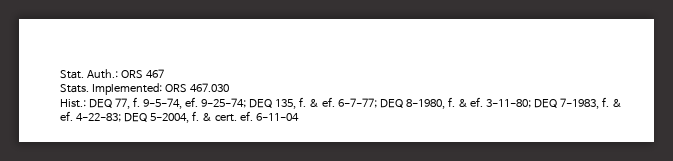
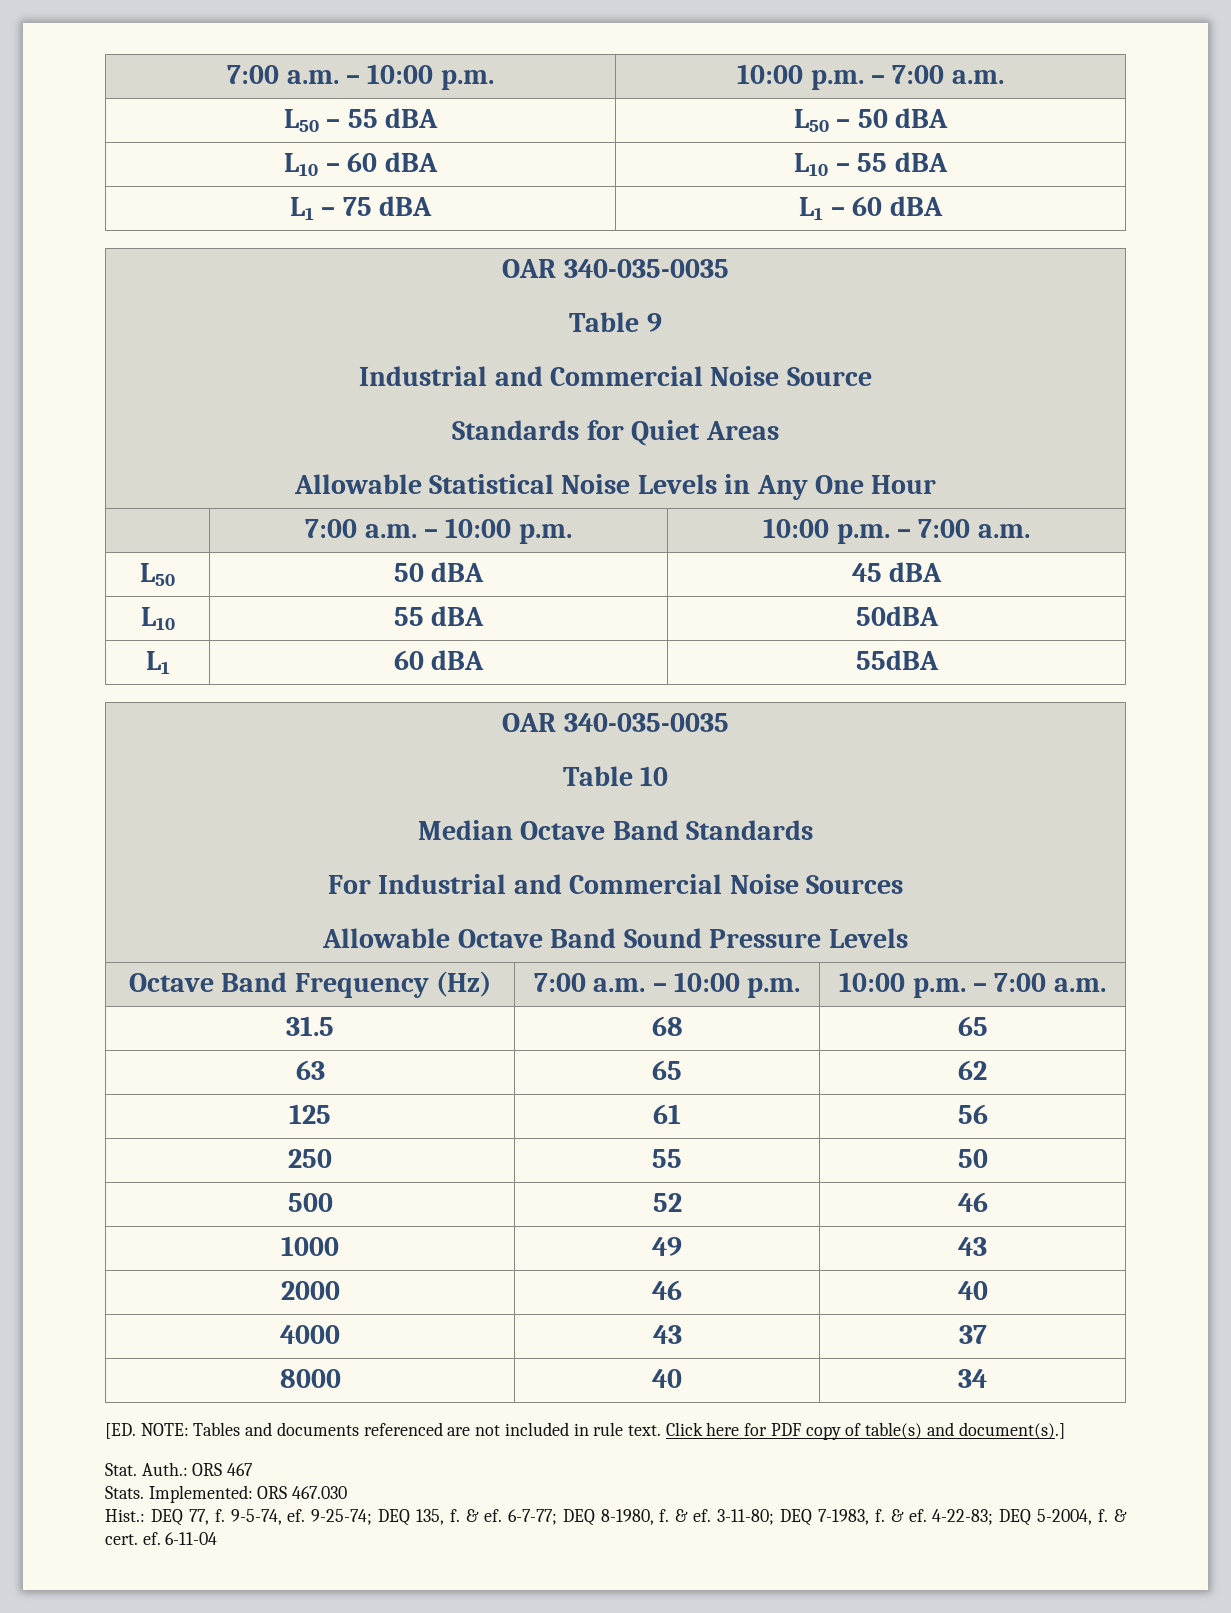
(60, 74) none -> [227,64,494,90] [737,64,1004,90] [283,108,439,132] [793,108,949,132] [284,152,438,176] [794,152,948,176] [289,196,433,220] [799,196,943,220] [502,259,729,278] [569,312,662,332] [359,366,872,386] [452,420,779,446] [293,474,937,500] [305,518,572,544] [763,518,1030,544] [140,563,175,586] [393,562,485,582] [851,562,943,582] [140,607,175,630] [393,606,485,626] [855,606,939,626] [145,651,170,674] [393,650,485,670] [855,650,939,670] [502,713,729,732] [562,766,669,786] [417,820,814,840] [327,874,904,894] [322,928,908,948] [128,971,492,998] [533,972,801,998] [839,972,1106,998] [286,1016,334,1036] [651,1016,683,1036] [957,1016,988,1036] [295,1060,325,1080] [651,1060,682,1080] [957,1060,987,1080] [289,1104,331,1124] [652,1104,681,1124] [957,1104,988,1124] [288,1149,332,1168] [651,1149,682,1168] [957,1149,988,1168] [287,1193,333,1212] [652,1193,682,1212] [957,1192,988,1212] [281,1236,339,1256] [651,1237,682,1256] [957,1237,987,1256] [280,1281,340,1300] [651,1280,682,1300] [957,1281,988,1300] [280,1325,340,1344] [652,1325,682,1344] [958,1325,987,1344] [279,1369,341,1388] [651,1369,682,1388] [957,1369,987,1388] [105,1422,1065,1440] 7:00 a.m. – 10:00 p.m. | 10:00 p.m. – 7:00 a.m. // L50 – 55 dBA | L50 – 50 dBA // L10 – 60 dBA | L10 – 55 dBA // L1 – 75 dBA | L1 – 60 dBA // OAR 340-035-0035 // Table 9 // Industrial and Commercial Noise Source // Standards for Quiet Areas // Allowable Statistical Noise Levels in Any One Hour // | 7:00 a.m. – 10:00 p.m. | 10:00 p.m. – 7:00 a.m. // L50 | 50 dBA | 45 dBA // L10 | 55 dBA | 50dBA // L1 | 60 dBA | 55dBA // OAR 340-035-0035 // Table 10 // Median Octave Band Standards // For Industrial and Commercial Noise Sources // Allowable Octave Band Sound Pressure Levels // Octave Band Frequency (Hz) | 7:00 a.m. – 10:00 p.m. | 10:00 p.m. – 7:00 a.m. // 31.5 | 68 | 65 // 63 | 65 | 62 // 125 | 61 | 56 // 250 | 55 | 50 // 500 | 52 | 46 // 1000 | 49 | 43 // 2000 | 46 | 40 // 4000 | 43 | 37 // 8000 | 40 | 34 // [ED. NOTE: Tables and documents referenced are not included in rule text. Click here for PDF copy of table(s) and document(s).] //

